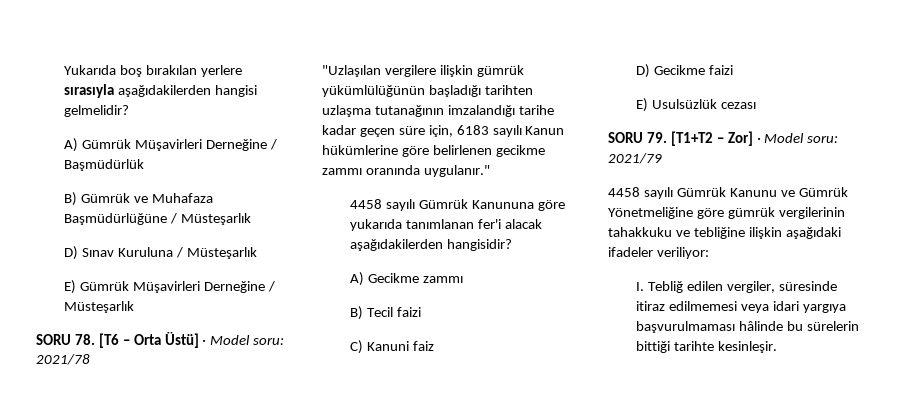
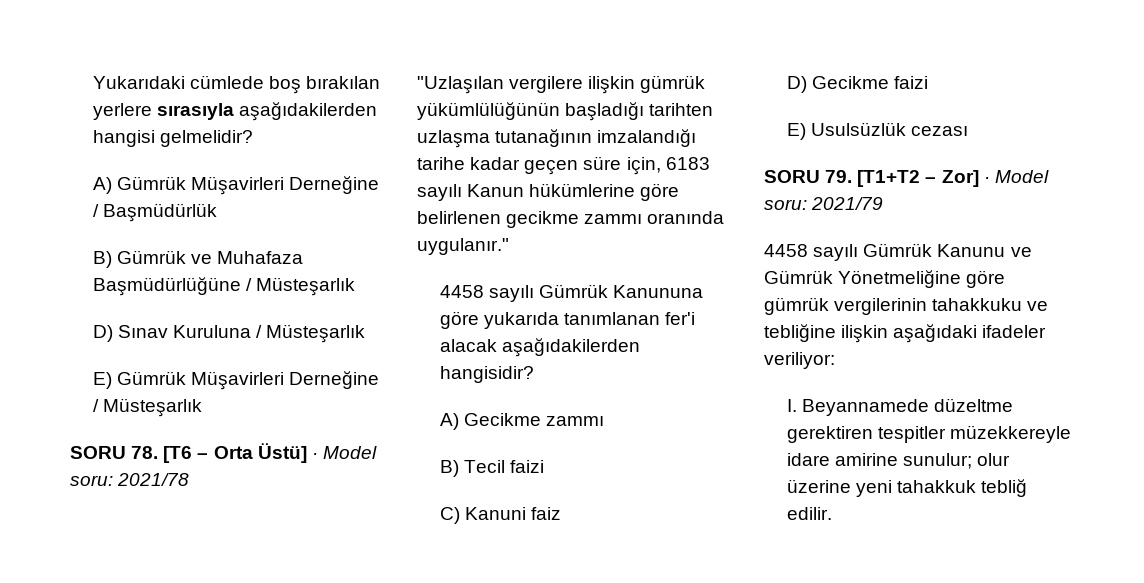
[64,65,117,75] Yukarıda -> [92,75,264,89] Yukarıdaki cümlede
[648,281,838,293] [636,301,847,313] [636,321,860,333] [636,341,778,353] Tebliğ edilen vergiler, süresinde itiraz edilmemesi veya idari yargıya başvurulmaması hâlinde bu sürelerin bittiği tarihte kesinleşir. -> [801,398,1013,416] [786,425,1071,443] [786,453,1010,469] [786,479,1027,497] [786,507,832,520] Beyannamede düzeltme gerektiren tespitler müzekkereyle idare amirine sunulur; olur üzerine yeni tahakkuk tebliğ edilir.

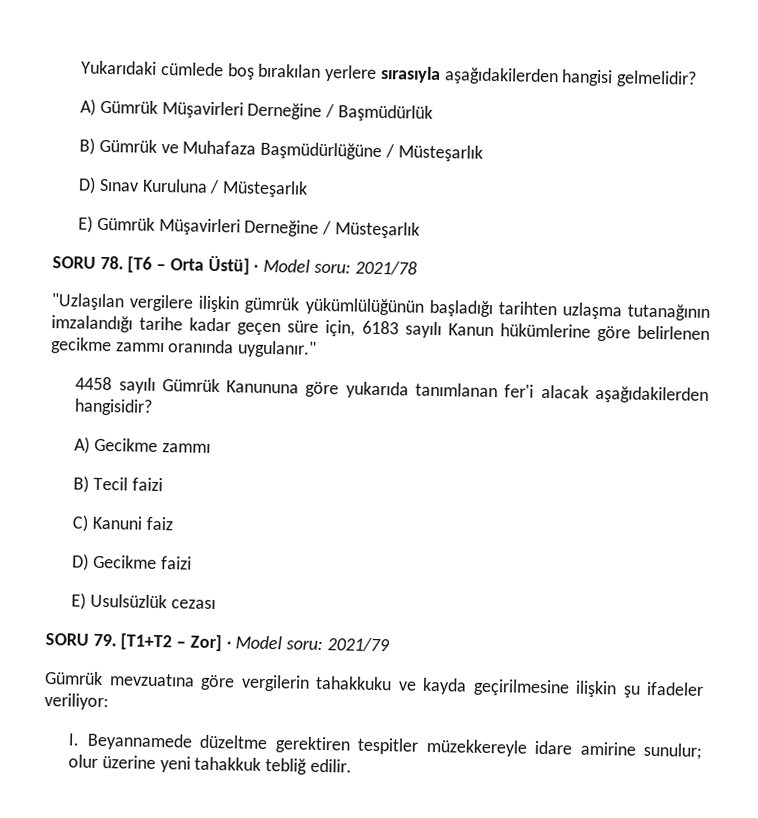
[764,243,1032,261] [764,270,1006,288] [764,297,1049,315] [764,324,978,343] 4458 sayılı Gümrük Kanunu ve Gümrük Yönetmeliğine göre gümrük vergilerinin tahakkuku ve tebliğine ilişkin aşağıdaki -> [44,670,641,698] Gümrük mevzuatına göre vergilerin tahakkuku ve kayda geçirilmesine ilişkin şu

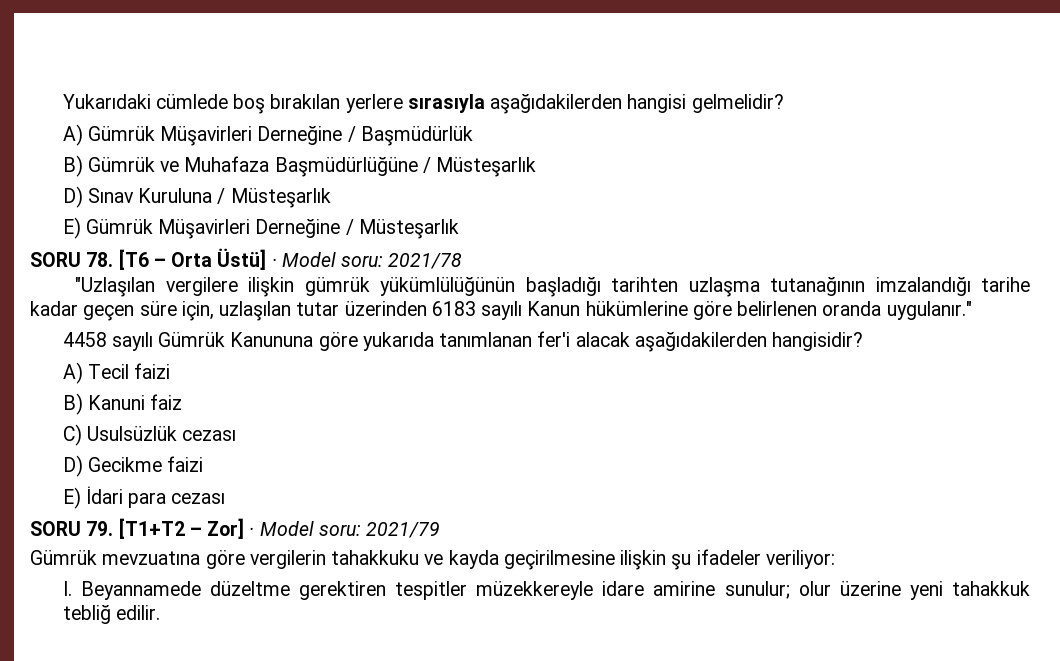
(356, 328) none -> [219,301,427,321] uzlaşılan tutar üzerinden
[50,337,235,355] gecikme zammı oranında -> [822,301,882,316] oranda
[93,437,211,453] [73,475,90,493] Gecikme zammı // B) -> (83, 373) none
[72,514,90,532] C) -> [62,393,83,415] B)
(174, 523) none -> [62,424,237,446] // C) Usulsüzlük cezası
[89,593,167,609] Usulsüzlük -> [85,486,167,508] İdari para

